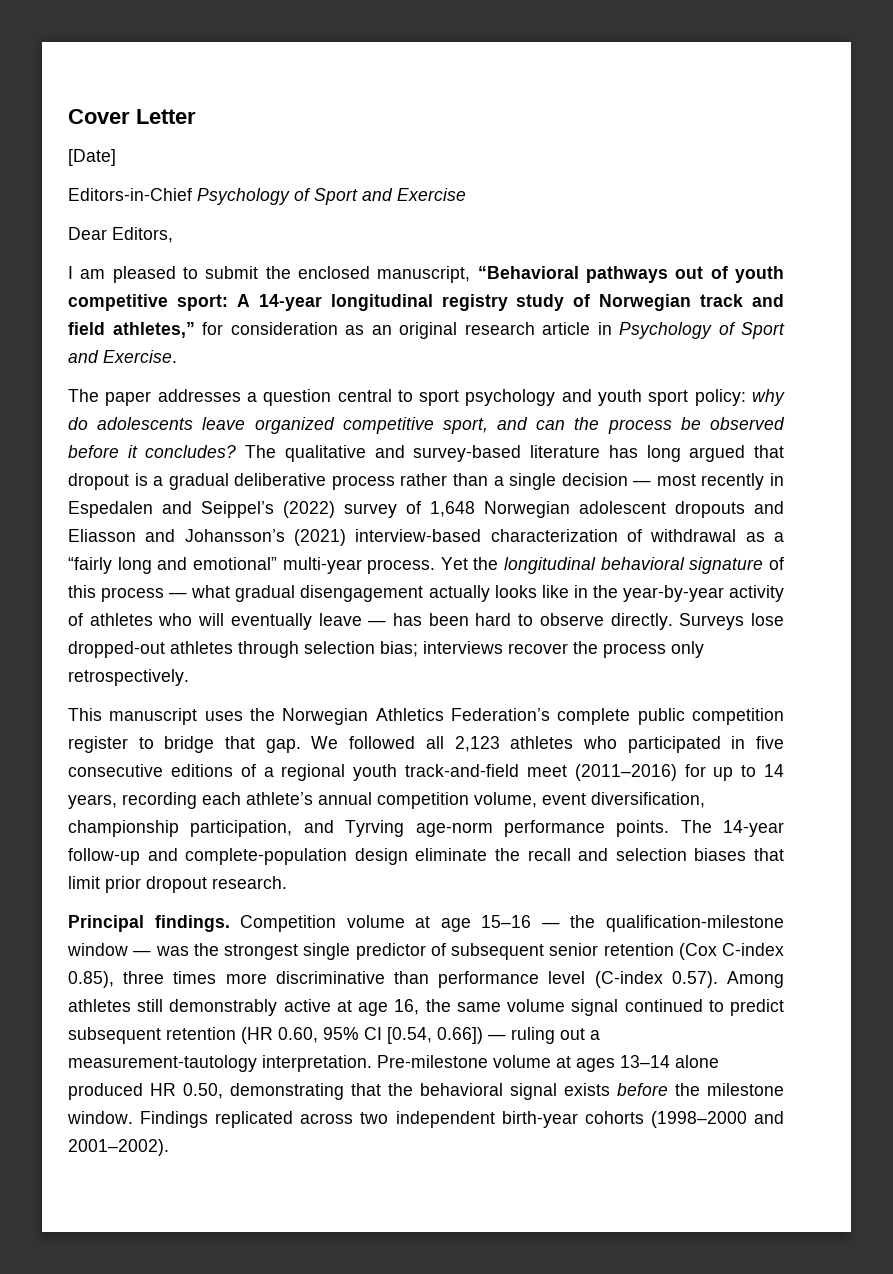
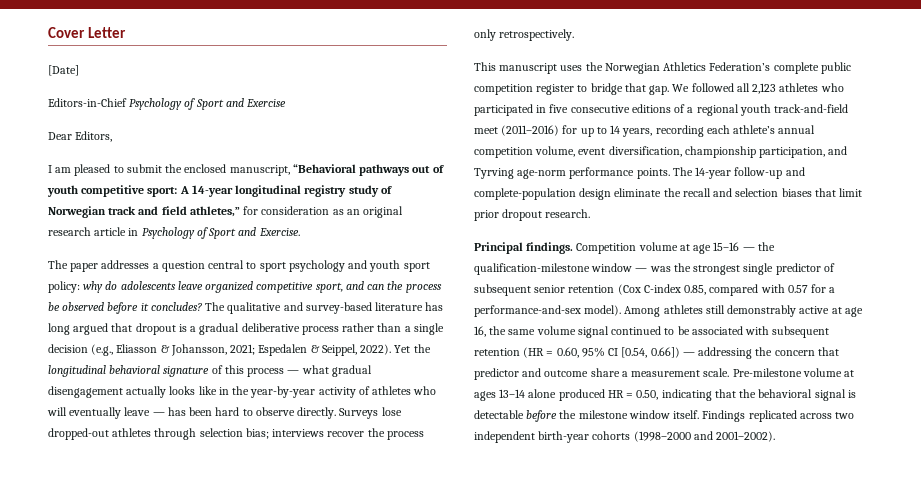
[633,473,784,490] [68,501,784,518] [68,529,785,546] [68,557,436,574] — most recently in Espedalen and Seippel’s (2022) survey of 1,648 Norwegian adolescent dropouts and Eliasson and Johansson’s (2021) interview-based characterization of withdrawal as a “fairly long and emotional” multi-year process. -> [91,344,392,356] (e.g., Eliasson & Johansson, 2021; Espedalen & Seippel, 2022).
[68,971,718,988] 0.85), three times more discriminative than performance level (C-index 0.57). -> [684,284,836,296] [474,305,622,317] 0.85, compared with 0.57 for a performance-and-sex model).
[730,999,785,1016] predict -> [677,326,770,335] be associated with
(273, 1035) none -> [546,351,554,356] =
[511,1027,600,1044] [68,1055,372,1072] ruling out a measurement-tautology interpretation. -> [698,347,839,359] [474,368,730,380] addressing the concern that predictor and outcome share a measurement scale.
[183,1083,344,1100] 0.50, demonstrating -> [626,389,712,401] = 0.50, indicating
[564,1083,610,1096] exists -> [847,390,856,398] [474,410,524,419] is detectable
[67,1111,133,1124] window. -> [628,410,700,419] window itself.

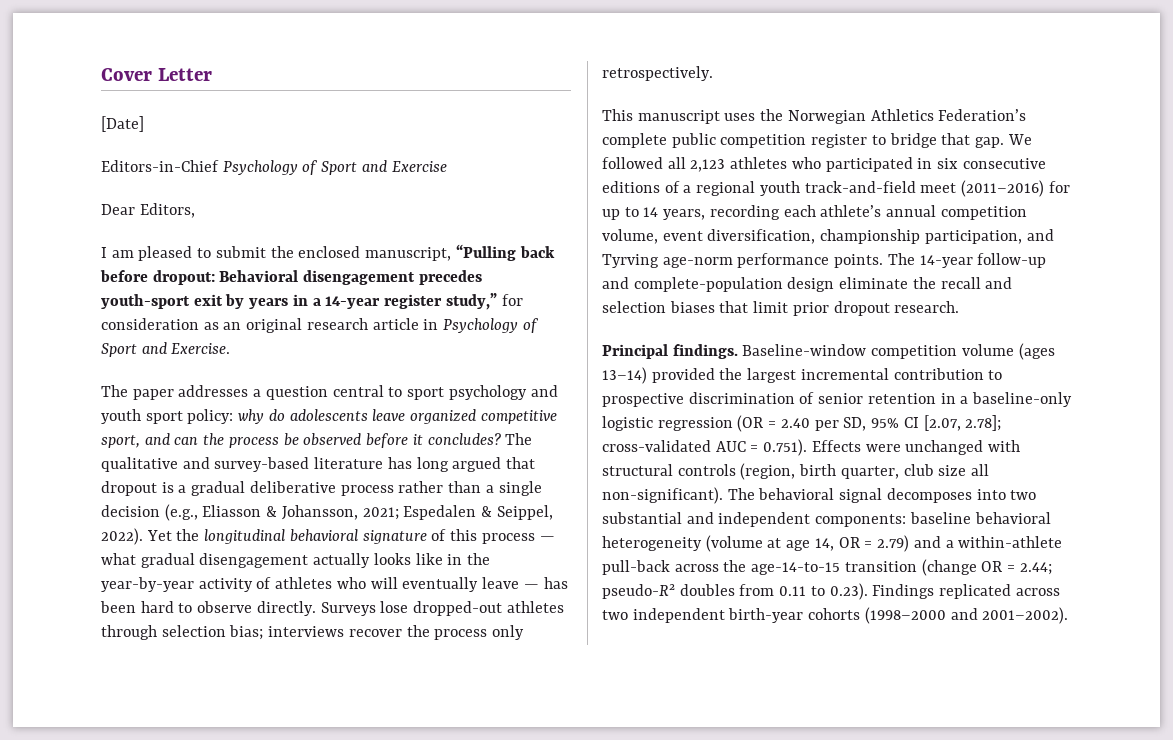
[292,164,444,176] [47,185,392,197] [48,206,240,218] “Behavioral pathways out of youth competitive sport: A 14-year longitudinal registry study of Norwegian track and field athletes,” -> [455,244,555,261] [100,270,482,285] [101,293,497,310] “Pulling back before dropout: Behavioral disengagement precedes youth-sport exit by years in a 14-year register study,”
[549,104,569,113] five -> [937,158,959,169] six
[576,242,775,254] [474,263,835,275] [474,284,836,296] [474,305,863,317] [474,326,830,338] [474,347,839,359] [474,368,855,380] [474,389,856,401] [474,410,700,422] Competition volume at age 15–16 — the qualification-milestone window — was the strongest single predictor of subsequent senior retention (Cox C-index 0.85, compared with 0.57 for a performance-and-sex model). Among athletes still demonstrably active at age 16, the same volume signal continued to be associated with subsequent retention (HR = 0.60, 95% CI [0.54, 0.66]) — addressing the concern that predictor and outcome share a measurement scale. Pre-milestone volume at ages 13–14 alone produced HR = 0.50, indicating that the behavioral signal is detectable before the milestone window itself. -> [742,343,1055,360] [602,367,1003,384] [602,392,1073,407] [602,415,1002,432] [602,439,1021,456] [602,463,990,480] [602,487,1037,504] [602,512,1051,527] [602,535,1063,552] [602,559,1052,576] [602,583,868,600] Baseline-window competition volume (ages 13–14) provided the largest incremental contribution to prospective discrimination of senior retention in a baseline-only logistic regression (OR = 2.40 per SD, 95% CI [2.07, 2.78]; cross-validated AUC = 0.751). Effects were unchanged with structural controls (region, birth quarter, club size all non-significant). The behavioral signal decomposes into two substantial and independent components: baseline behavioral heterogeneity (volume at age 14, OR = 2.79) and a within-athlete pull-back across the age-14-to-15 transition (change OR = 2.44; pseudo-R² doubles from 0.11 to 0.23).

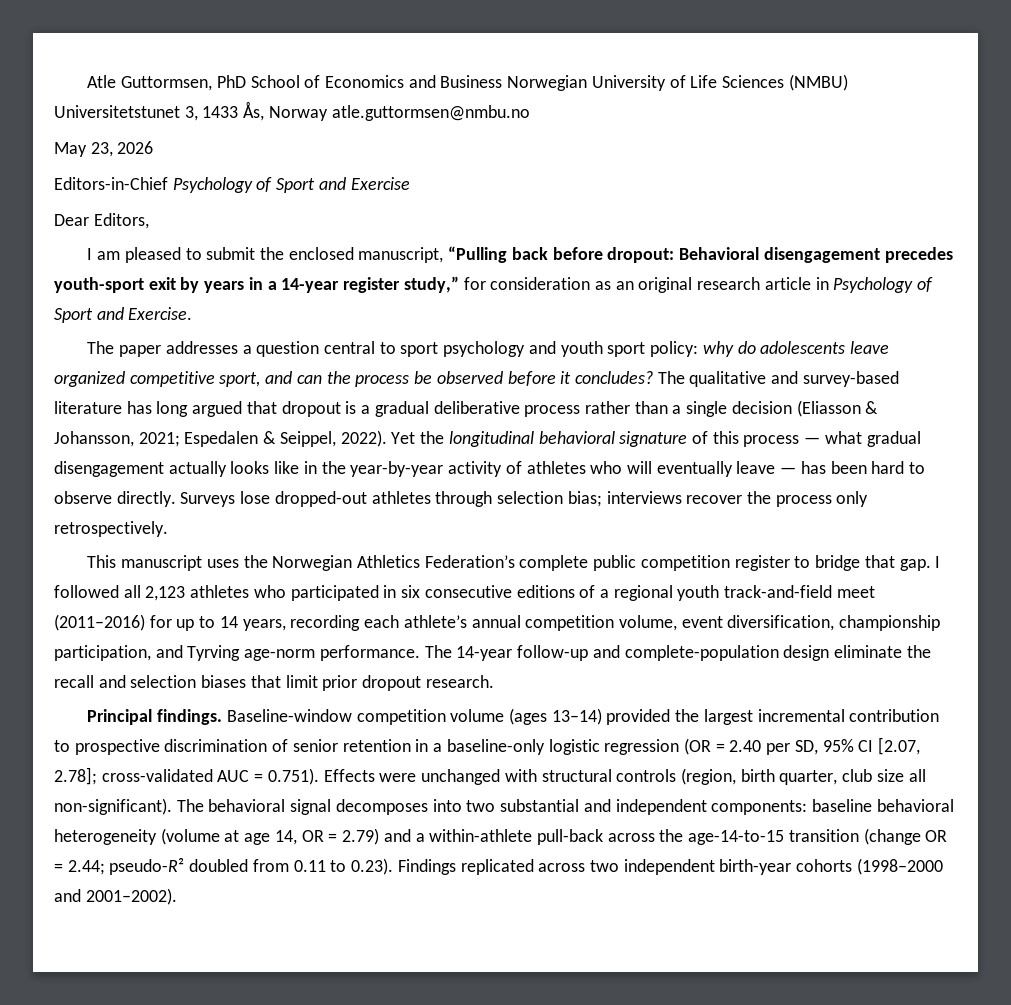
[101,68,212,81] [101,116,144,132] Cover Letter // [Date] -> [87,74,848,91] [54,101,530,121] [54,141,154,157] Atle Guttormsen, PhD School of Economics and Business Norwegian University of Life Sciences (NMBU) Universitetstunet 3, 1433 Ås, Norway atle.guttormsen@nmbu.no // May 23, 2026
[164,504,262,521] (e.g., Eliasson -> [796,400,861,417] (Eliasson
[1007,134,1032,145] We -> [935,556,941,568] I
[737,253,884,268] performance points. -> [319,645,420,661] performance.
[679,584,735,596] doubles -> [189,859,249,872] doubled

